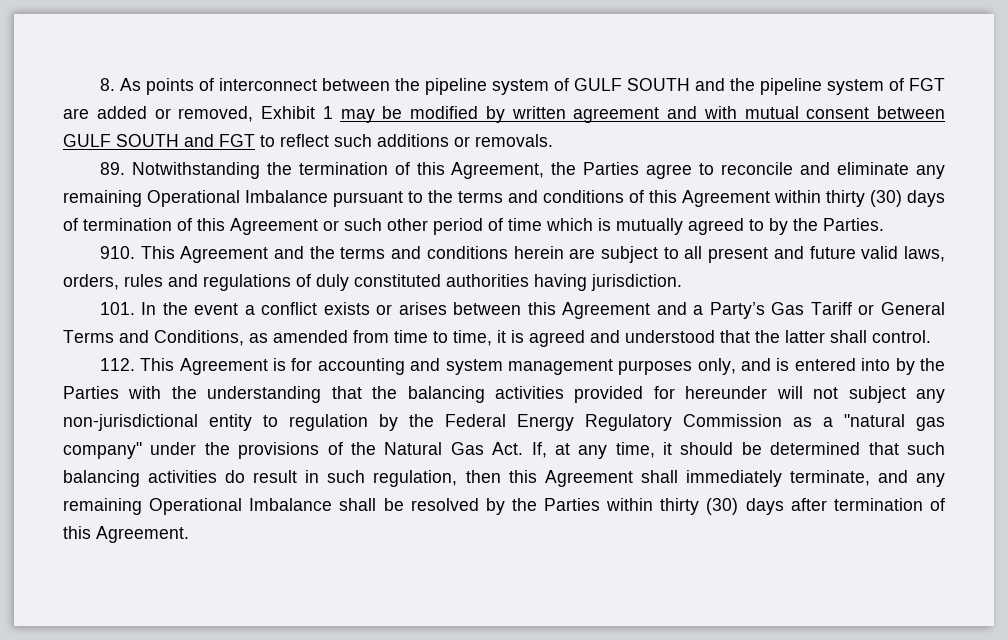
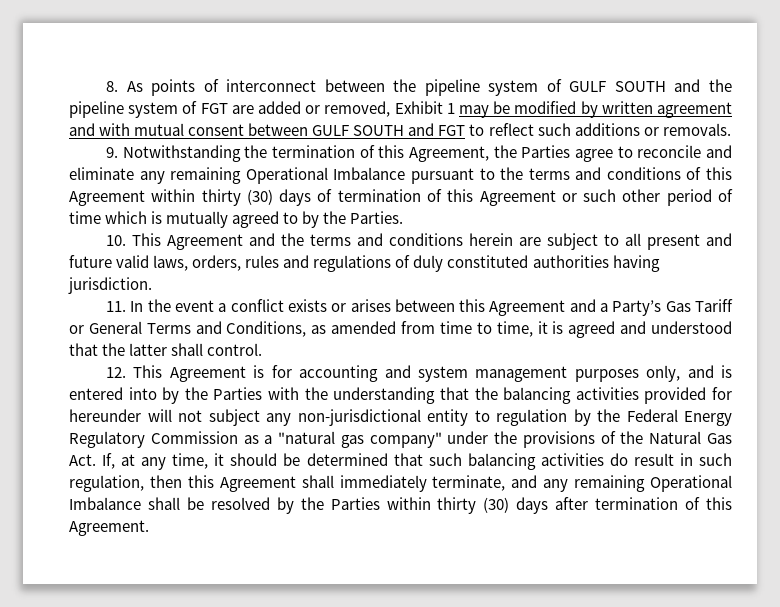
[99,162,125,175] 89. -> [106,147,119,158] 9.
[99,246,135,259] 910. -> [106,235,127,246] 10.
[99,302,135,315] 101. -> [106,301,127,312] 11.
[99,358,135,371] 112. -> [106,367,127,378] 12.

